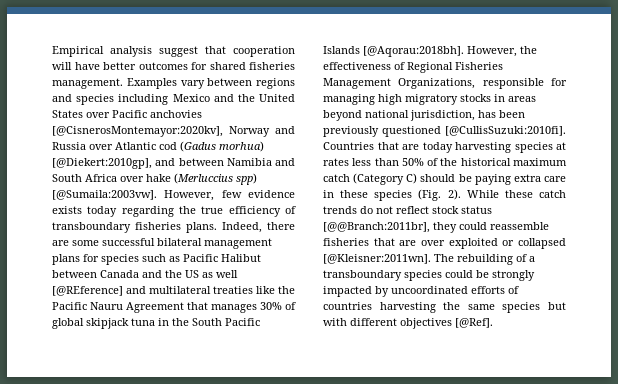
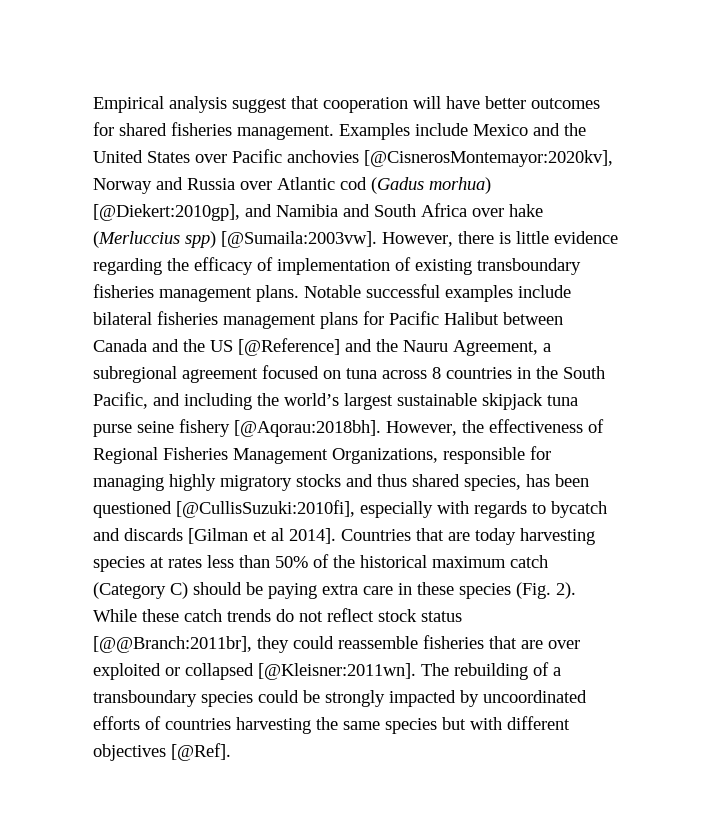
[180,78,295,89] [52,94,169,105] vary between regions and species including -> [415,123,468,136] include
[178,158,224,166] between -> (272, 210) none
[221,190,295,198] [52,206,296,217] [52,222,295,233] [52,238,272,249] [52,254,180,265] few evidence exists today regarding the true efficiency of transboundary fisheries plans. Indeed, there are some successful bilateral management plans for species such as -> [458,231,618,244] [93,257,581,275] [93,284,571,302] [93,311,384,329] there is little evidence regarding the efficacy of implementation of existing transboundary fisheries management plans. Notable successful examples include bilateral fisheries management plans for
[202,270,238,278] [52,286,295,296] [52,302,296,313] [52,318,260,329] [323,46,360,54] as well [@REference] and multilateral treaties like the Pacific Nauru Agreement that manages 30% of global skipjack tuna in the South Pacific Islands -> [238,338,551,356] [93,365,605,383] [93,392,578,410] [93,419,230,437] [@Reference] and the Nauru Agreement, a subregional agreement focused on tuna across 8 countries in the South Pacific, and including the world’s largest sustainable skipjack tuna purse seine fishery
[378,94,402,105] high -> [169,474,216,491] highly
[494,94,536,102] [323,110,525,121] [323,126,566,137] in areas beyond national jurisdiction, has been previously questioned [@CullisSuzuki:2010fi]. -> [346,474,589,491] [93,500,607,518] [93,528,336,544] and thus shared species, has been questioned [@CullisSuzuki:2010fi], especially with regards to bycatch and discards [Gilman et al 2014].

